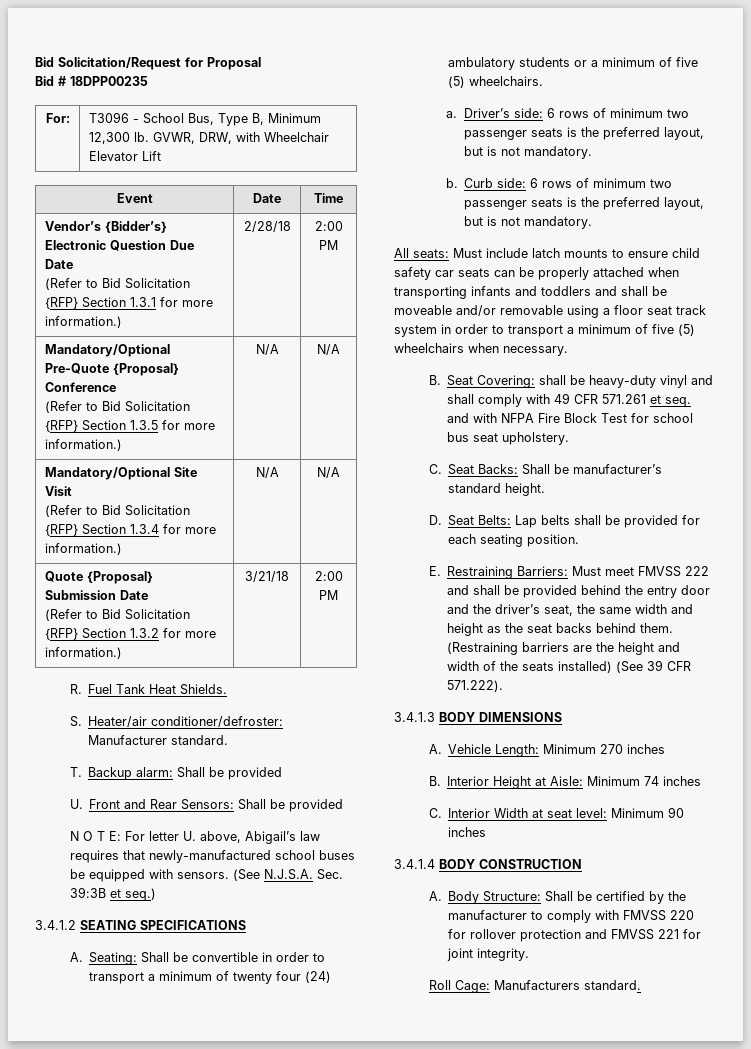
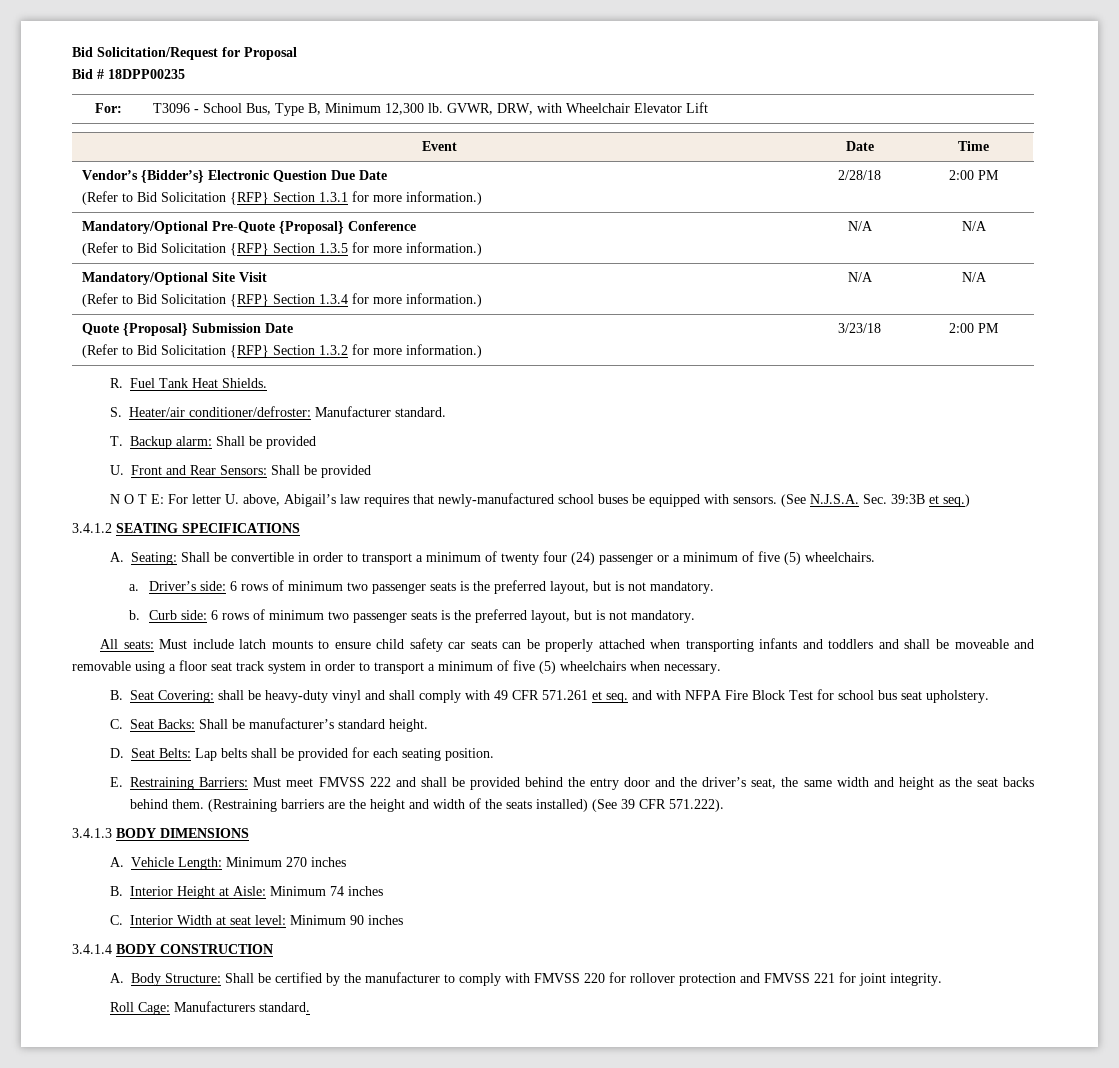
[245,571,289,582] 3/21/18 -> [838,323,881,333] 3/23/18
[448,57,571,70] ambulatory students -> [599,554,654,565] passenger
[456,305,496,316] and/or -> [1013,639,1034,649] and

